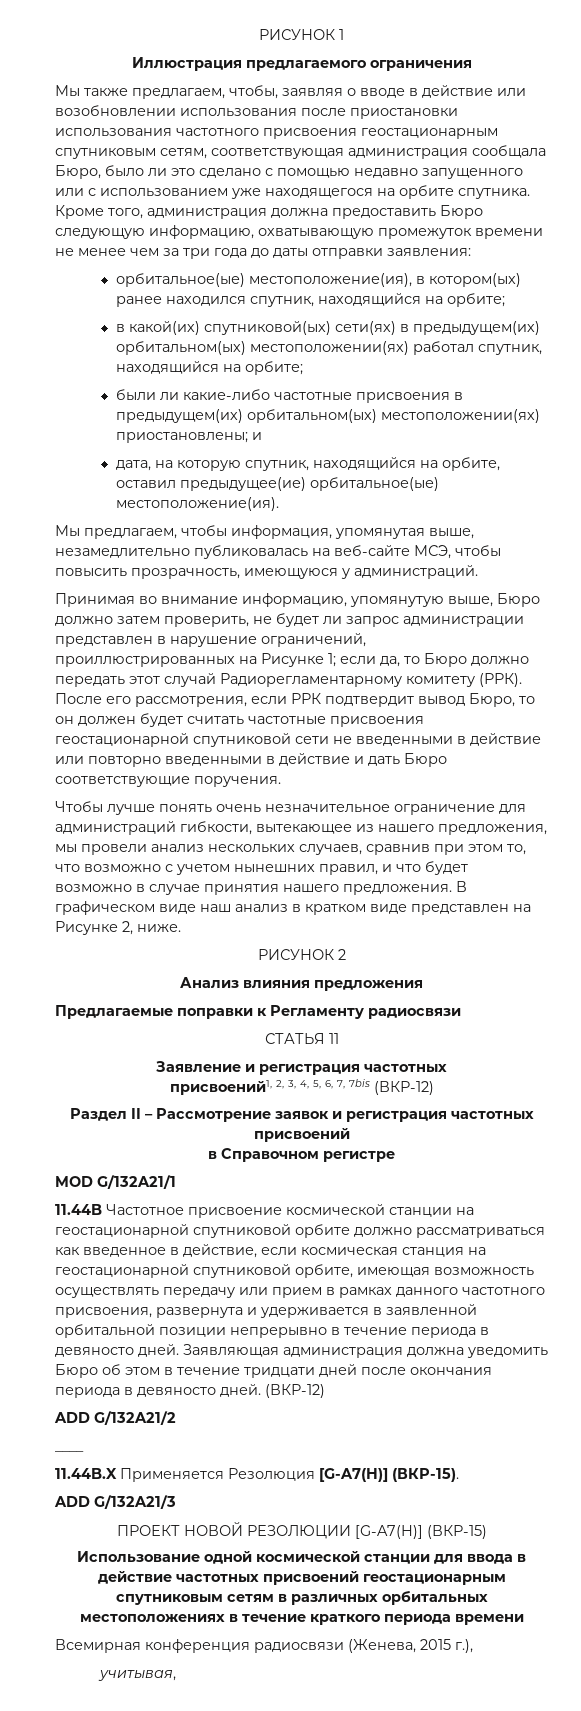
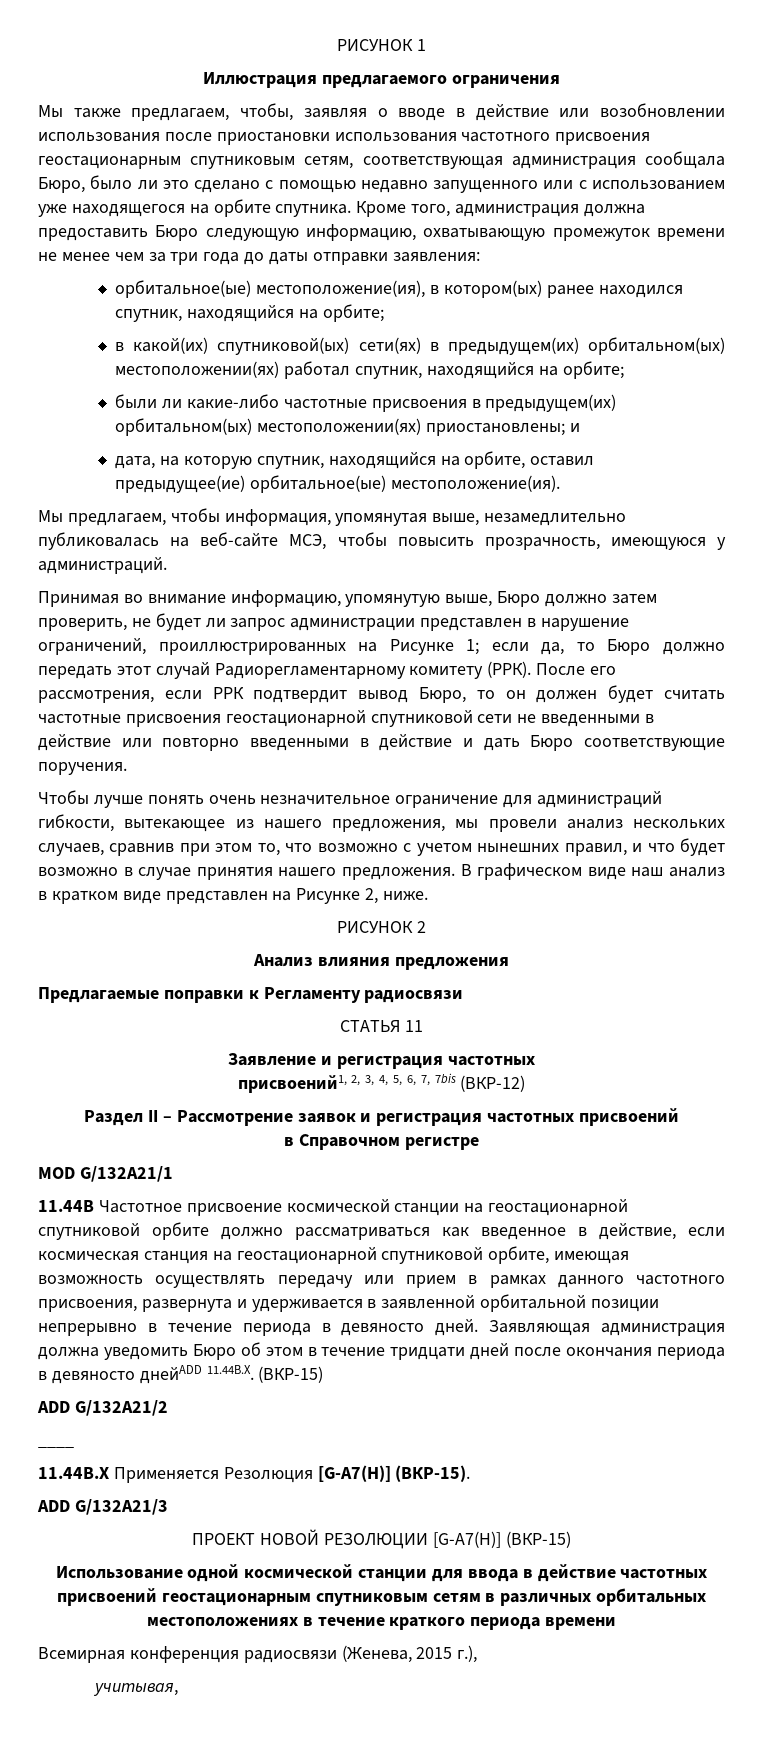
[220,1384,325,1398] дней. (ВКР-12) -> [139,1365,324,1384] днейADD 11.44B.X. (ВКР-15)

